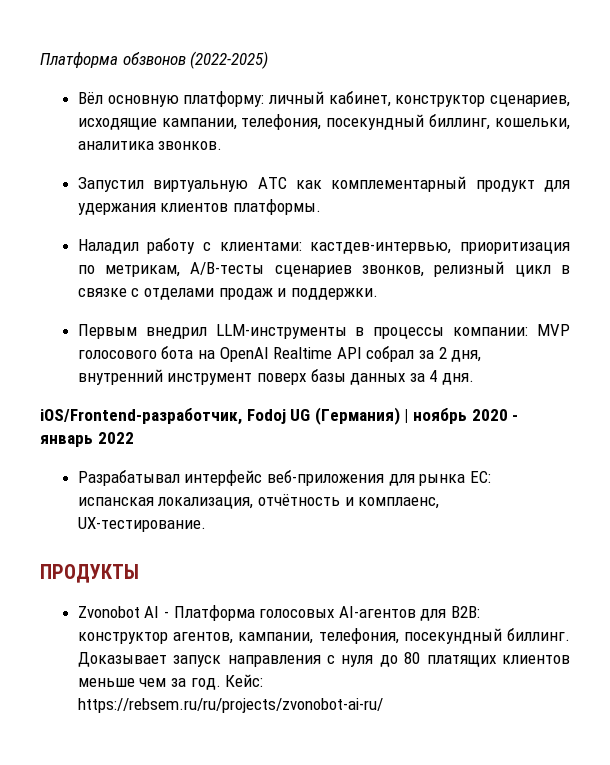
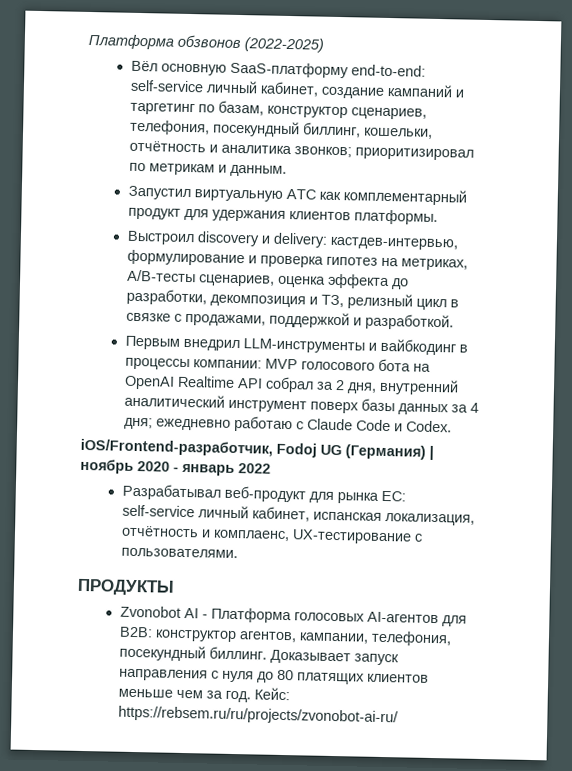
[183,91,570,107] [77,114,570,130] [77,141,223,150] платформу: личный кабинет, конструктор сценариев, исходящие кампании, телефония, посекундный биллинг, кошельки, аналитика звонков. -> [229,61,426,79] [129,79,464,99] [129,100,427,120] [129,119,433,139] [128,140,474,161] [128,162,287,177] SaaS-платформу end-to-end: self-service личный кабинет, создание кампаний и таргетинг по базам, конструктор сценариев, телефония, посекундный биллинг, кошельки, отчётность и аналитика звонков; приоритизировал по метрикам и данным.
[77,238,570,254] [77,262,425,277] Наладил работу с клиентами: кастдев-интервью, приоритизация по метрикам, A/B-тесты сценариев звонков, -> [126,230,458,251] [126,249,468,271] [126,269,409,290] [125,288,344,308] Выстроил discovery и delivery: кастдев-интервью, формулирование и проверка гипотез на метриках, A/B-тесты сценариев, оценка эффекта до разработки, декомпозиция и ТЗ,
[143,288,378,300] отделами продаж и поддержки. -> [184,311,454,331] продажами, поддержкой и разработкой.
(347, 331) none -> [367,338,456,356] и вайбкодинг
(163, 377) none -> [123,393,225,408] аналитический
[441,373,474,385] дня. -> [123,415,452,433] дня; ежедневно работаю с Claude Code и Codex.
[184,470,384,486] интерфейс веб-приложения -> [223,485,306,503] веб-продукт
(491, 477) none -> [121,504,310,522] self-service личный кабинет,
[77,517,206,532] UX-тестирование. -> [291,529,423,545] [120,547,238,559] UX-тестирование с пользователями.

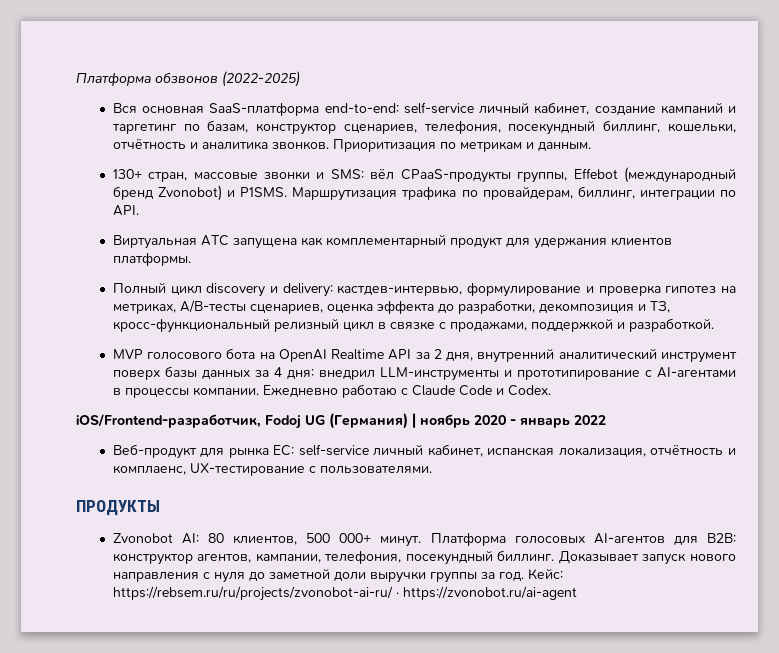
[130,60,349,79] Вёл основную SaaS-платформу -> [112,102,320,116] Вся основная SaaS-платформа
[293,146,474,161] звонков; приоритизировал -> [271,139,436,152] звонков. Приоритизация
[127,185,316,202] Запустил виртуальную АТС -> [112,167,736,183] [112,185,736,201] [112,205,139,216] [112,235,297,249] 130+ стран, массовые звонки и SMS: вёл CPaaS-продукты группы, Effebot (международный бренд Zvonobot) и P1SMS. Маршрутизация трафика по провайдерам, биллинг, интеграции по API. // Виртуальная АТС запущена
[126,230,195,246] Выстроил -> [112,282,202,295] Полный цикл
(344, 301) none -> [112,318,270,333] кросс-функциональный
[124,335,468,356] [124,357,262,371] Первым внедрил LLM-инструменты и вайбкодинг в процессы компании: -> (714, 325) none
[264,376,314,393] собрал -> (412, 354) none
[123,417,231,431] дня; ежедневно -> [286,367,737,381] [112,385,338,398] дня: внедрил LLM-инструменты и прототипирование с AI-агентами в процессы компании. Ежедневно
[121,483,306,503] Разрабатывал веб-продукт -> [112,444,197,459] Веб-продукт
[183,607,208,619] AI - -> [181,533,422,547] AI: 80 клиентов, 500 000+ минут.
(399, 659) none -> [690,554,736,561] нового
[276,669,429,685] [117,688,203,699] 80 платящих клиентов меньше чем -> [268,568,477,583] заметной доли выручки группы
(399, 715) none -> [395,586,577,600] · https://zvonobot.ru/ai-agent

